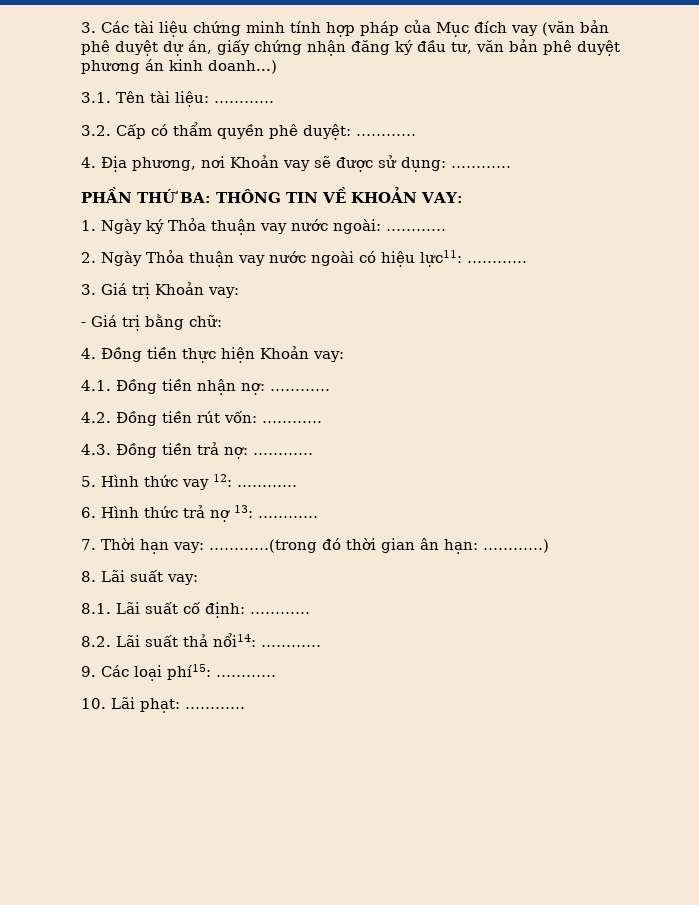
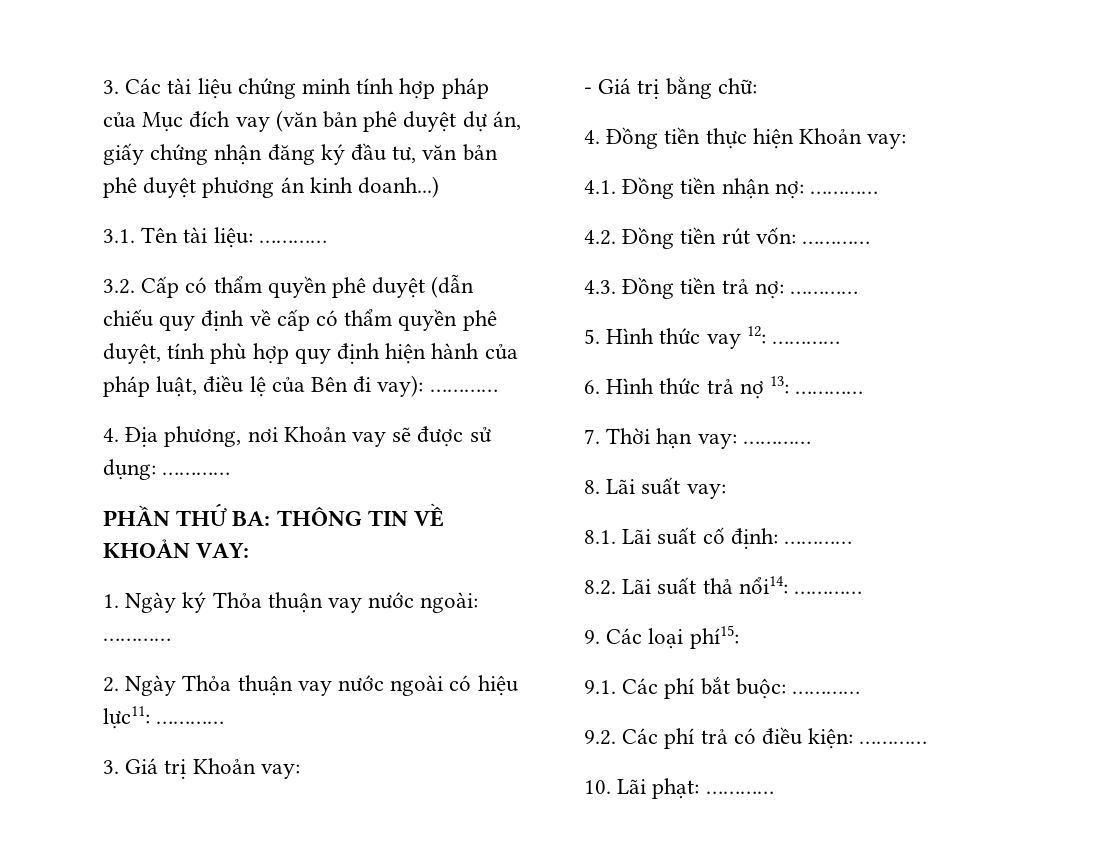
[303,124,351,140] duyệt: -> [372,274,475,298] [103,309,497,331] [103,343,518,364] [103,375,424,397] duyệt (dẫn chiếu quy định về cấp có thẩm quyền phê duyệt, tính phù hợp quy định hiện hành của pháp luật, điều lệ của Bên đi vay):
[209,538,549,554] …………(trong đó thời gian ân hạn: …………) -> [742,441,811,444] …………
(211, 672) none -> [584,676,861,699] [584,727,854,749] // 9.1. Các phí bắt buộc: ………… // 9.2. Các phí trả có điều kiện:

